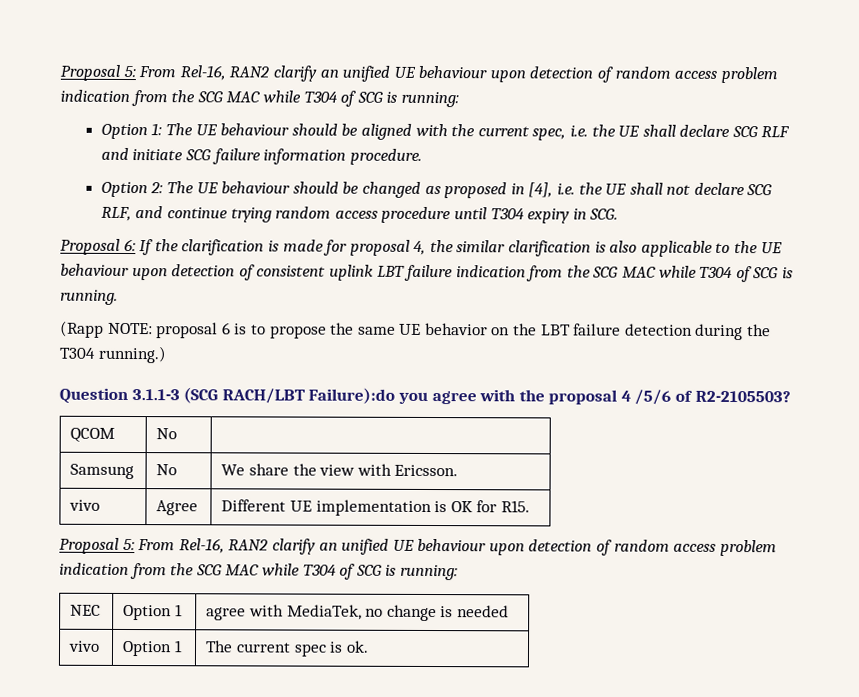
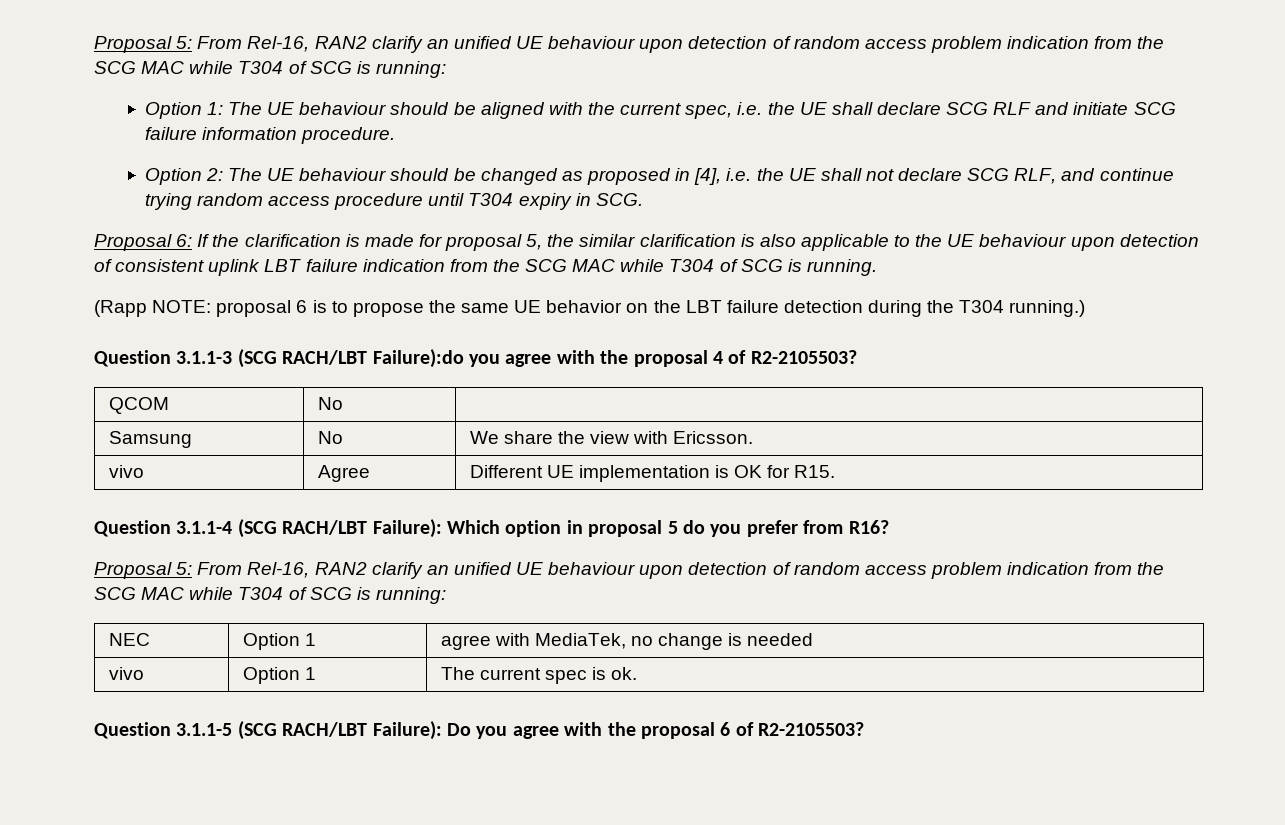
[413,240,427,255] 4, -> [526,234,543,250] 5,
[634,389,672,405] /5/6 -> (723, 357) none
(530, 506) none -> [94,519,889,538] // Question 3.1.1-4 (SCG RACH/LBT Failure): Which option in proposal 5 do you prefer from R16?
(369, 646) none -> [94,721,865,740] // Question 3.1.1-5 (SCG RACH/LBT Failure): Do you agree with the proposal 6 of R2-2105503?

